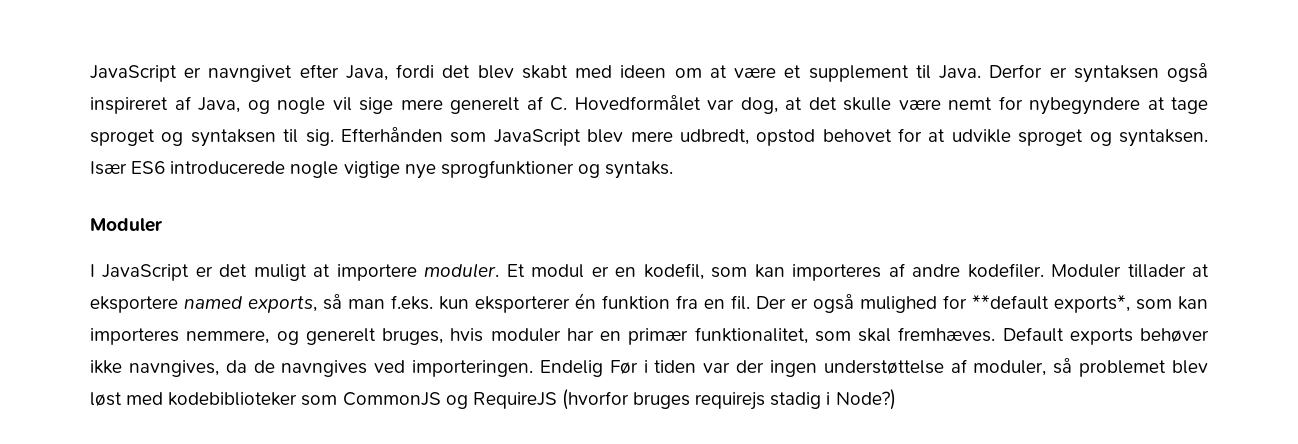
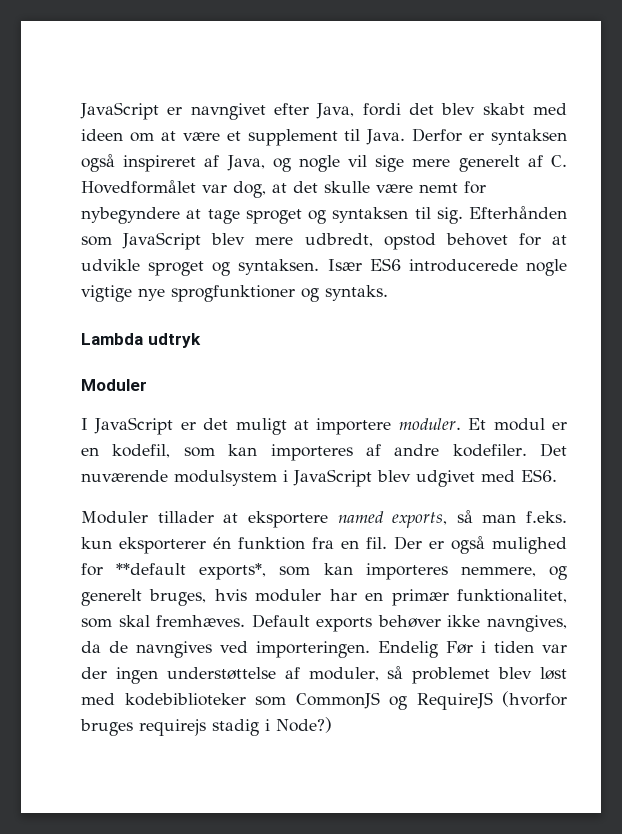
(674, 170) none -> [81,333,201,348] // Lambda udtryk
(1044, 270) none -> [540,443,567,457] [81,469,557,487] Det nuværende modulsystem i JavaScript blev udgivet med ES6. //

